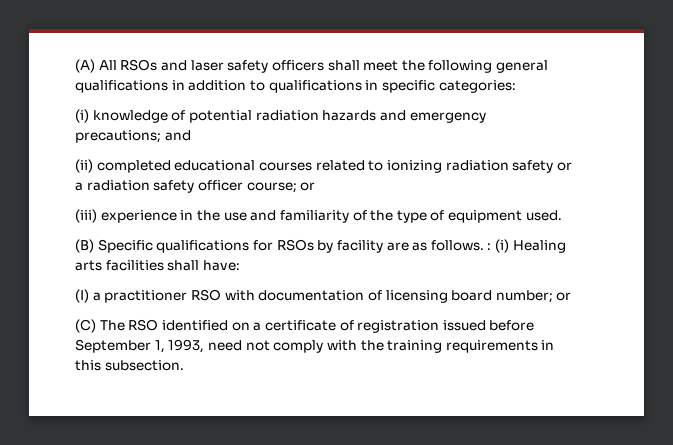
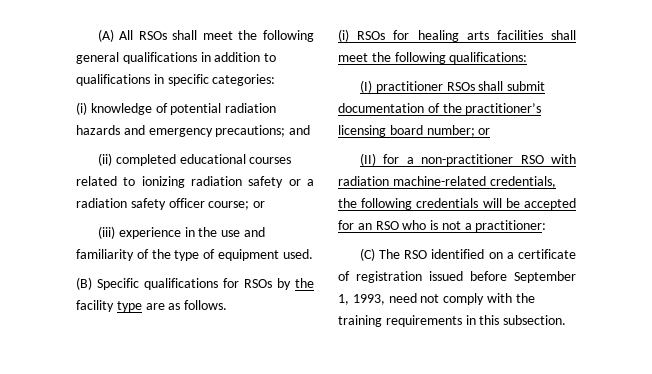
[160,60,324,73] and laser safety officers -> (167, 35) none
[336,240,383,253] facility -> [295,278,314,288] [76,300,142,312] the facility type
[487,239,566,253] [75,260,240,271] [75,289,572,303] : (i) Healing arts facilities shall have: // (I) a practitioner RSO with documentation of licensing board number; or -> [338,29,576,42] [338,52,528,64] [359,80,546,93] [338,103,542,115] [338,125,491,137] [359,153,576,166] [338,176,556,188] [338,198,576,210] [338,220,547,232] // (i) RSOs for healing arts facilities shall meet the following qualifications: // (I) practitioner RSOs shall submit documentation of the practitioner’s licensing board number; or // (II) for a non-practitioner RSO with radiation machine-related credentials, the following credentials will be accepted for an RSO who is not a practitioner:

